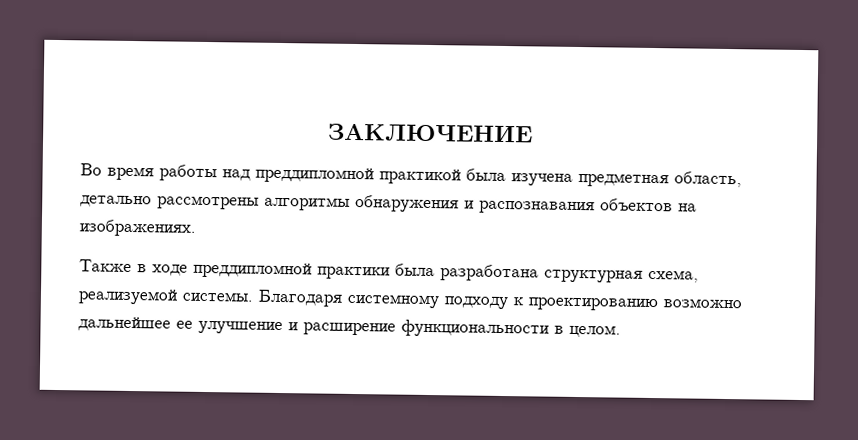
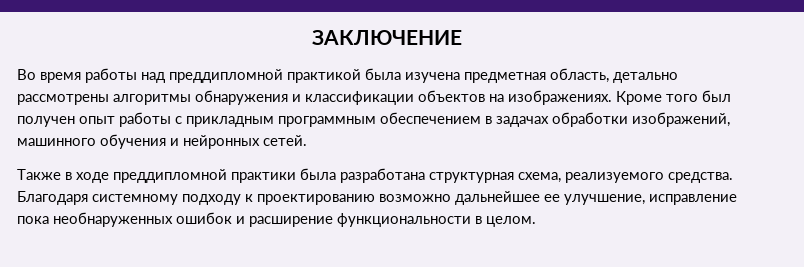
[479,200,595,215] распознавания -> [305,91,414,105] классификации
(196, 228) none -> [616,90,731,105] [17,112,730,127] [17,134,307,149] Кроме того был получен опыт работы с прикладным программным обеспечением в задачах обработки изображений, машинного обучения и нейронных сетей.
[78,288,254,305] реализуемой системы. -> [565,172,733,183] реализуемого средства.
[198,320,283,335] улучшение -> [564,194,737,205] [17,212,232,227] улучшение, исправление пока необнаруженных ошибок

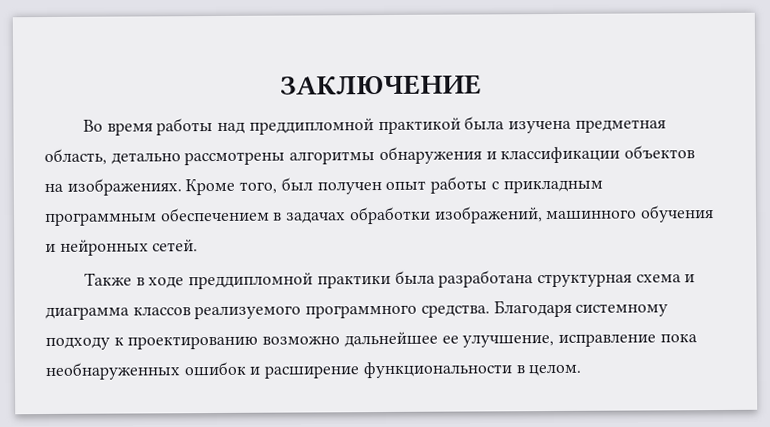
[666,94,698,102] того -> [239,181,278,194] того,
[518,172,664,183] схема, реализуемого -> [635,274,696,283] [45,304,418,321] схема и диаграмма классов реализуемого программного

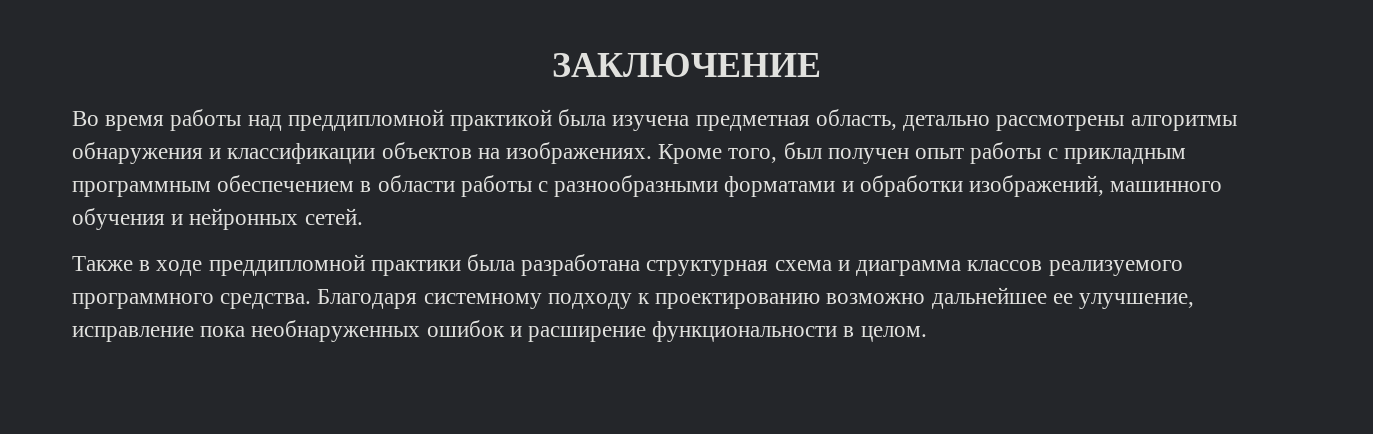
[285,211,347,224] задачах -> [377,175,854,197] области работы с разнообразными форматами и

